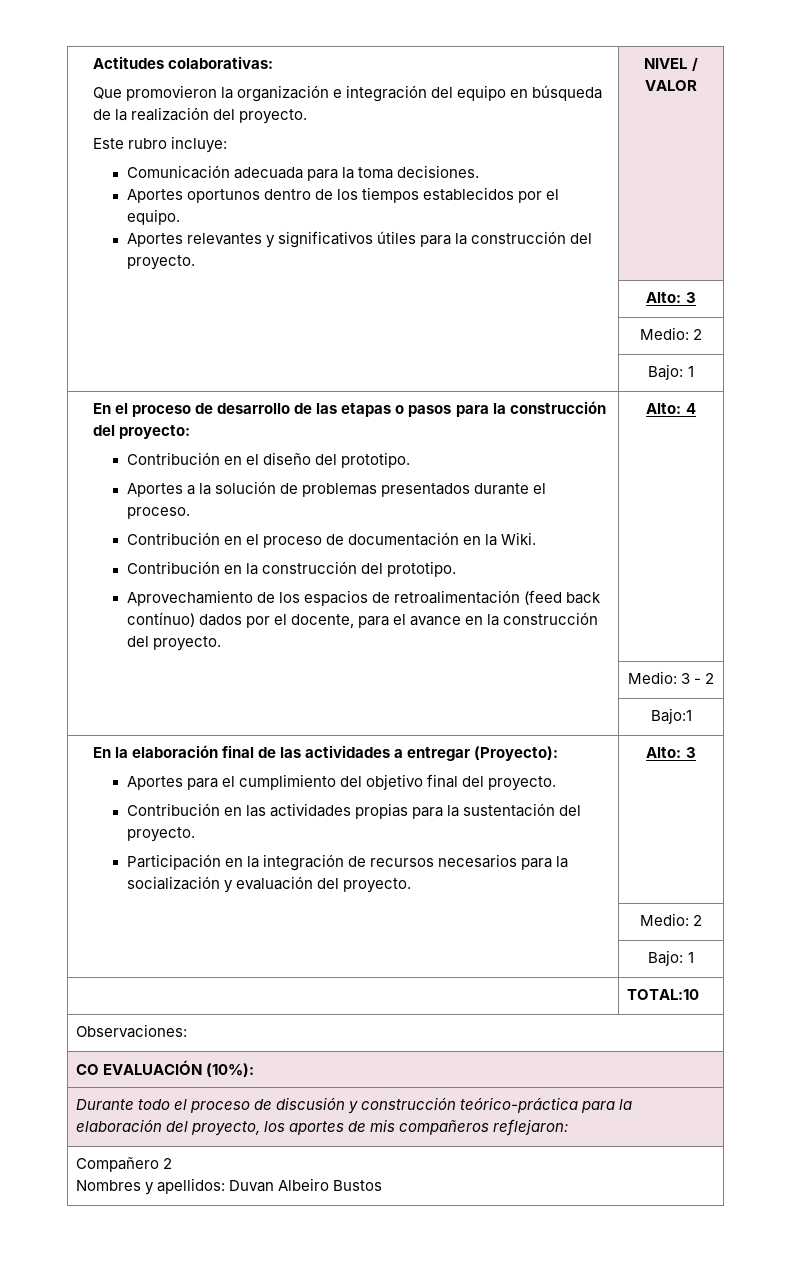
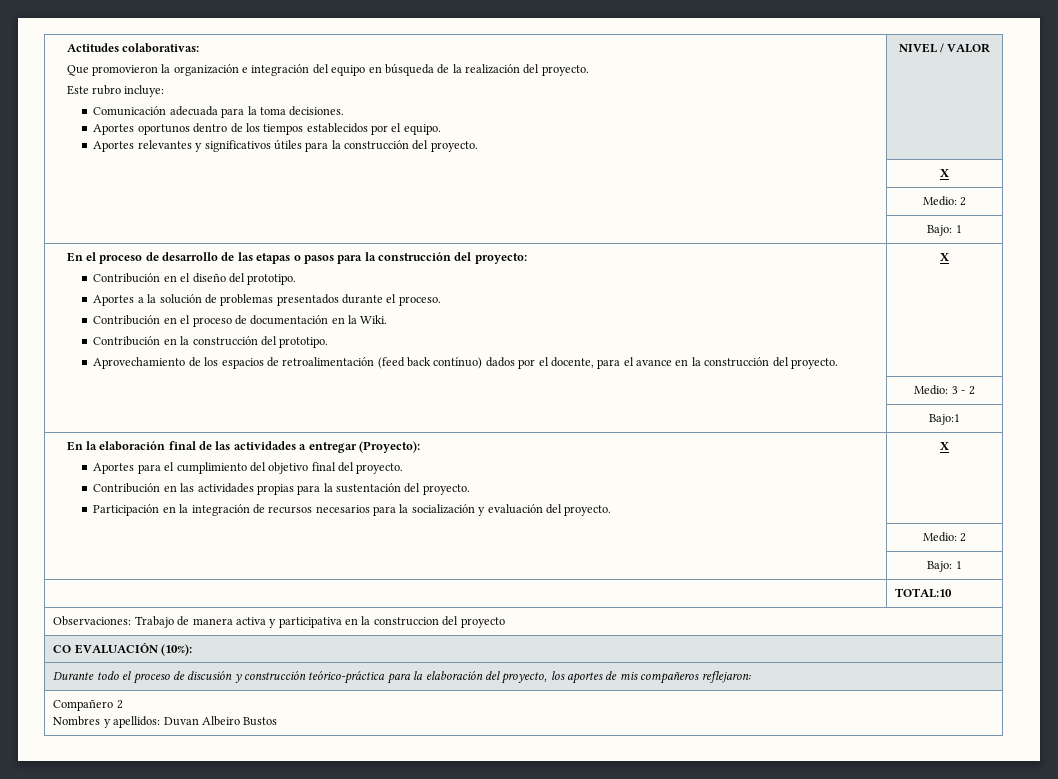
[646,292,696,303] Alto: 3 -> [940,169,949,177] X
[646,403,696,414] Alto: 4 -> [940,253,949,261] X
[646,747,696,758] Alto: 3 -> [940,442,949,450] X
(187, 1031) none -> [134,616,505,628] Trabajo de manera activa y participativa en la construccion del proyecto

